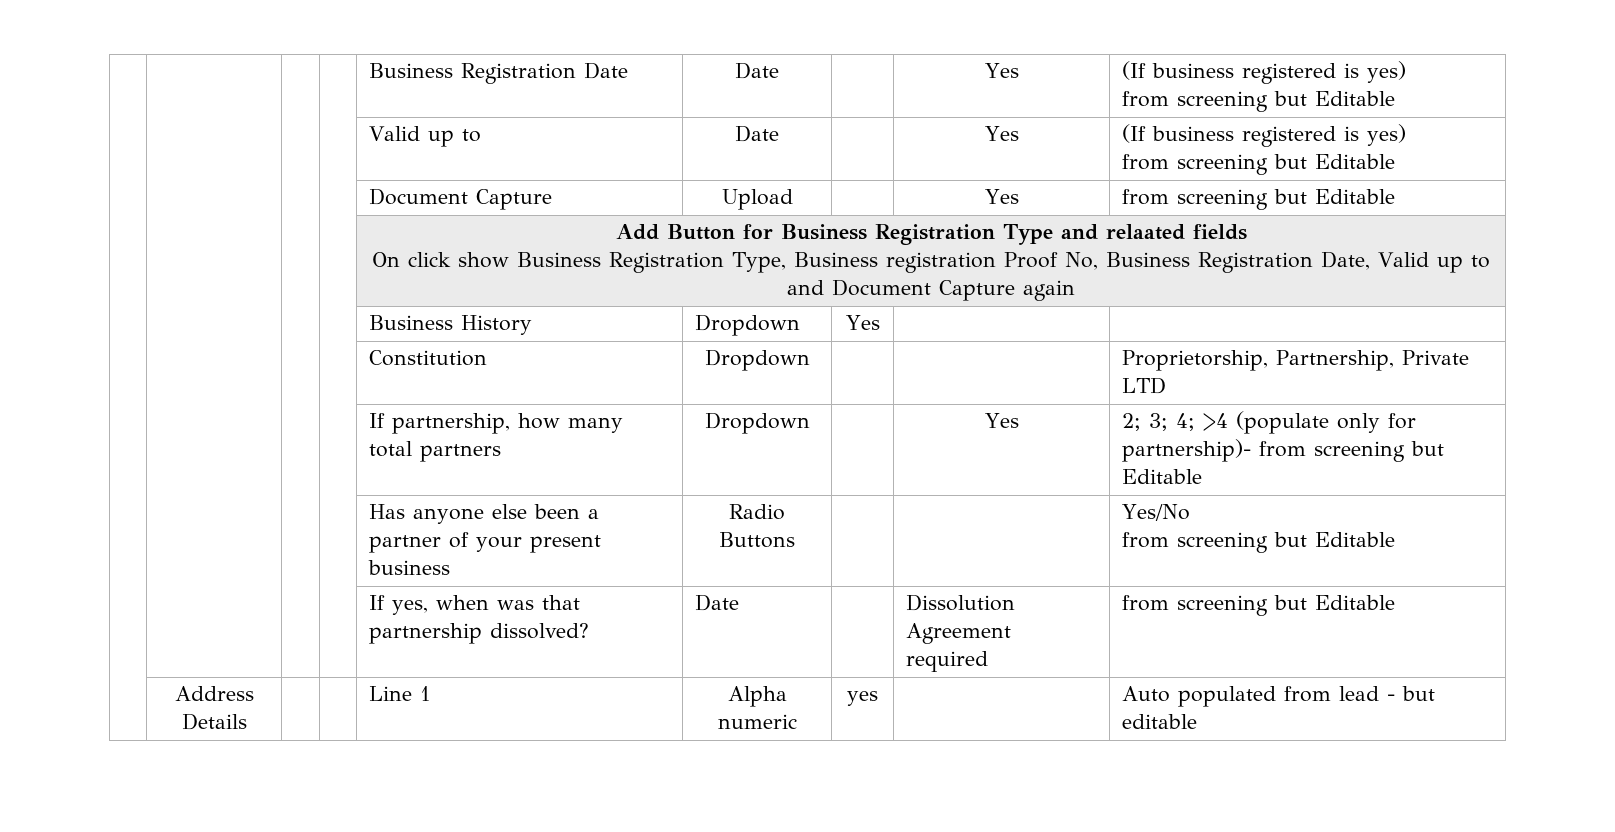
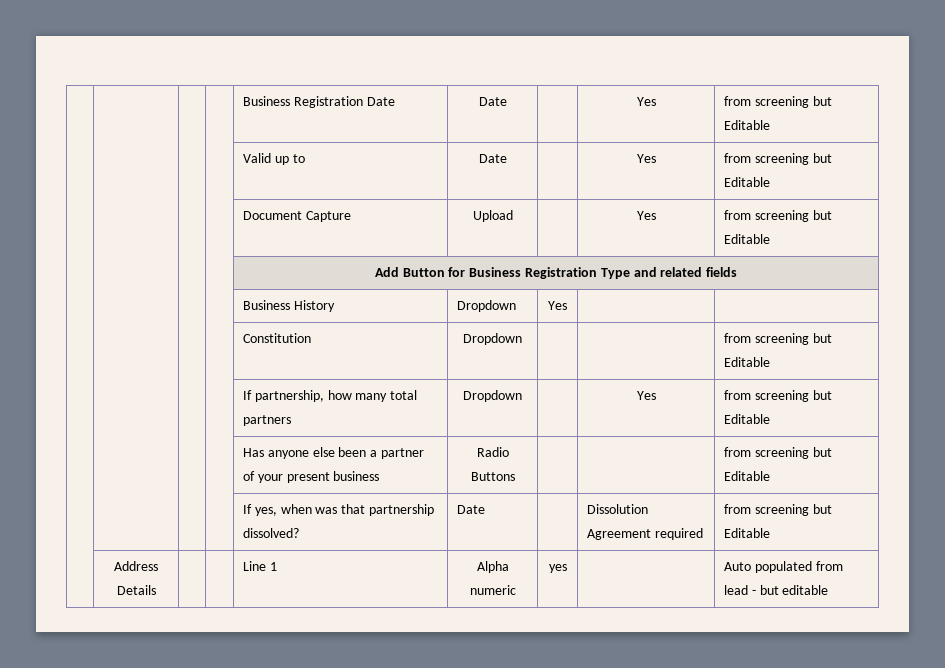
[1122,61,1407,84] (If business registered is yes) // -> (656, 101) none
[1122,124,1407,147] (If business registered is yes) // -> (656, 158) none
[1105,224,1185,240] relaated -> [660,267,703,277] related
[372,251,1490,273] [787,279,1075,301] // On click show Business Registration Type, Business registration Proof No, Business Registration Date, Valid up to and Document Capture again -> (738, 272) none
[1122,350,1470,371] [1122,377,1167,394] Proprietorship, Partnership, Private LTD -> [723,333,832,345] [723,357,770,367] from screening but Editable
[1122,411,1417,434] [1122,439,1252,462] 2; 3; 4; >4 (populate only for partnership)- -> (656, 395) none
[1122,504,1191,521] Yes/No // -> (515, 476) none

